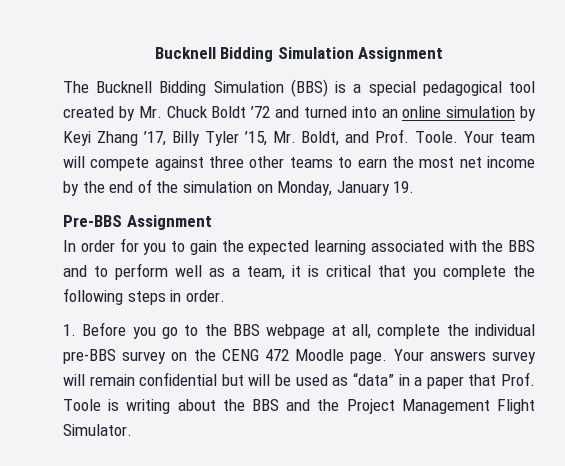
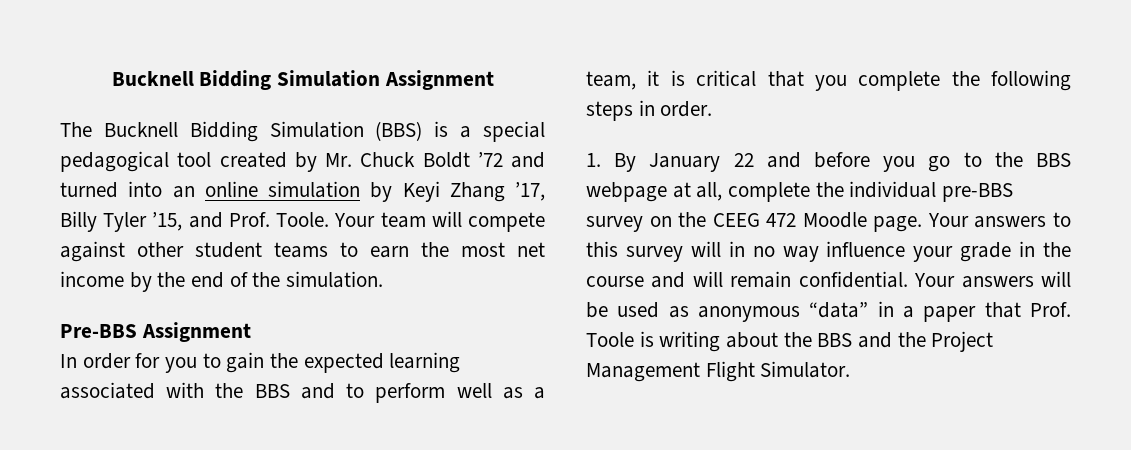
[272,131,340,146] Mr. Boldt, -> (183, 221) none
[209,156,285,168] three other -> [137,242,262,258] other student
[182,181,415,196] simulation on Monday, January 19. -> [286,271,384,288] simulation.
[82,322,127,336] Before -> [614,152,870,172] By January 22 and before
[221,349,259,361] CENG -> [712,213,760,227] CEEG
[491,351,536,364] [63,372,244,386] survey will remain confidential but -> [1053,212,1071,227] [586,241,1071,262] [586,271,1034,288] to this survey will in no way influence your grade in the course and will remain confidential. Your answers
(349, 381) none -> [698,306,800,322] anonymous

